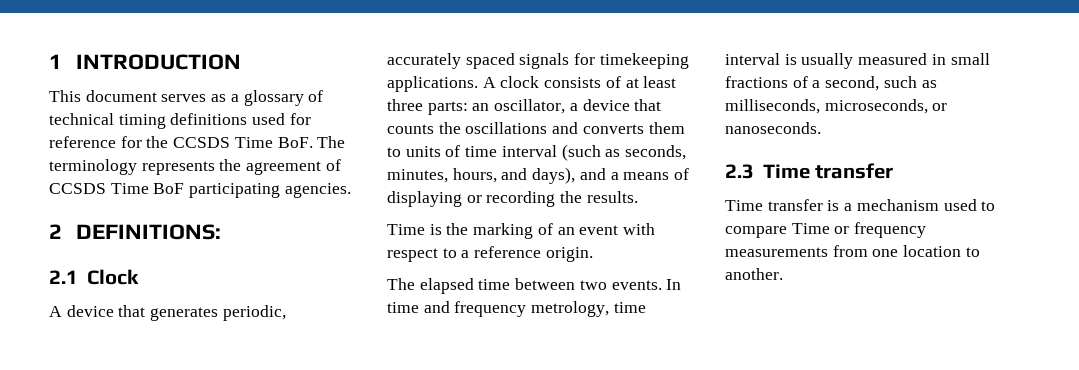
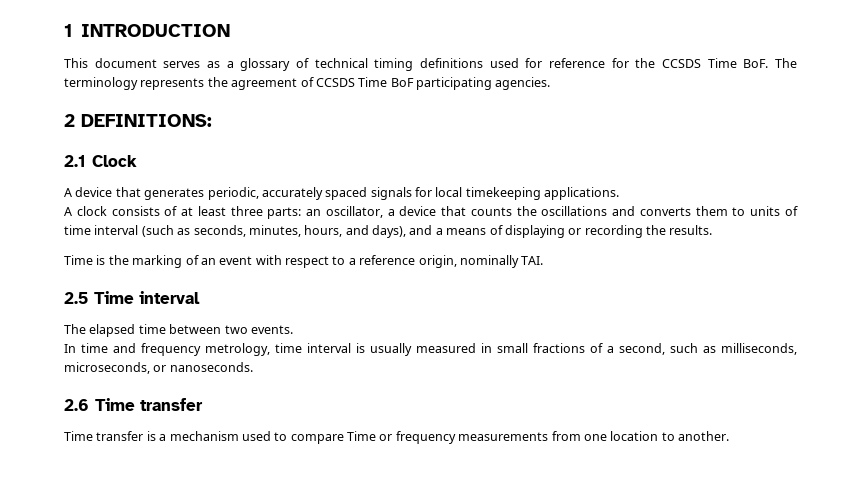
(596, 59) none -> [435,187,463,197] local
(478, 84) none -> (620, 193) //
[545,247,593,262] origin. -> [418,255,544,268] [64,291,201,304] origin, nominally TAI. // 2.5 Time interval
(662, 285) none -> (293, 329) //
[725,164,754,179] 2.3 -> [64,399,89,411] 2.6

